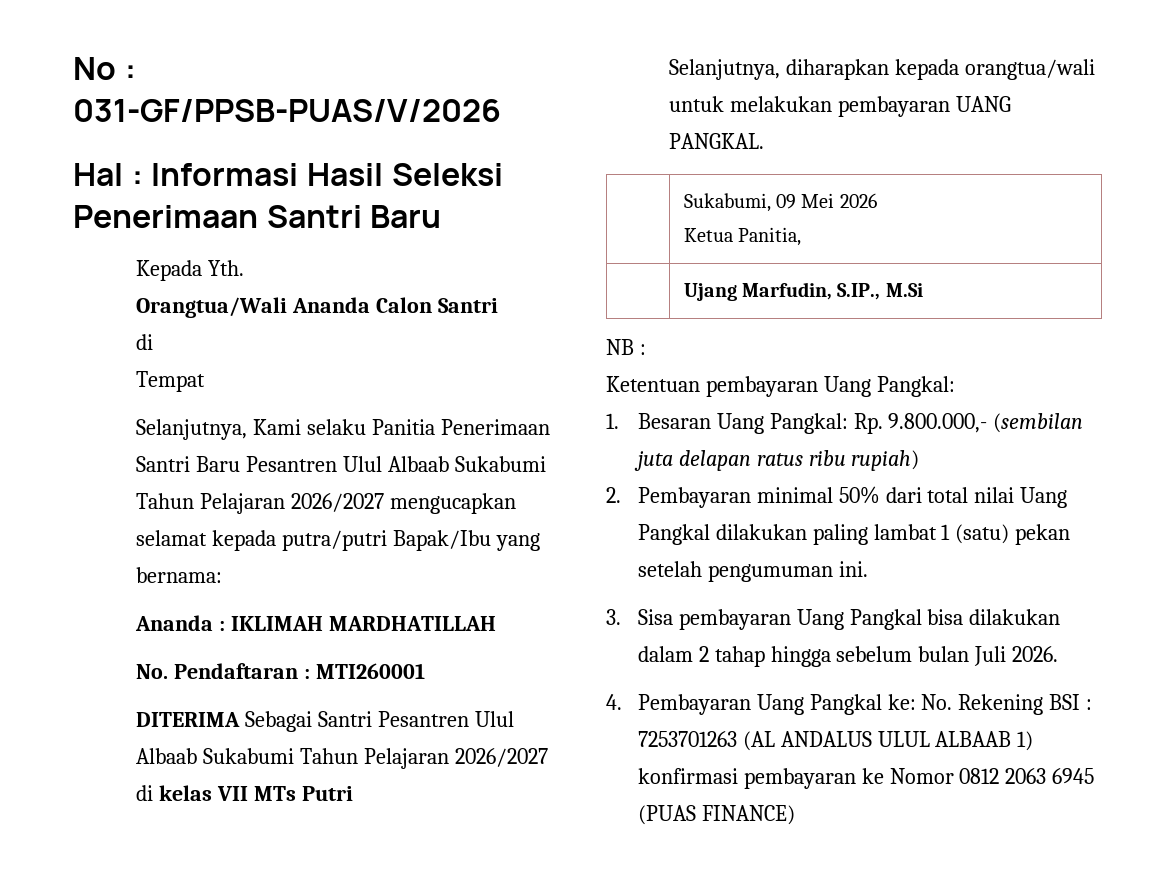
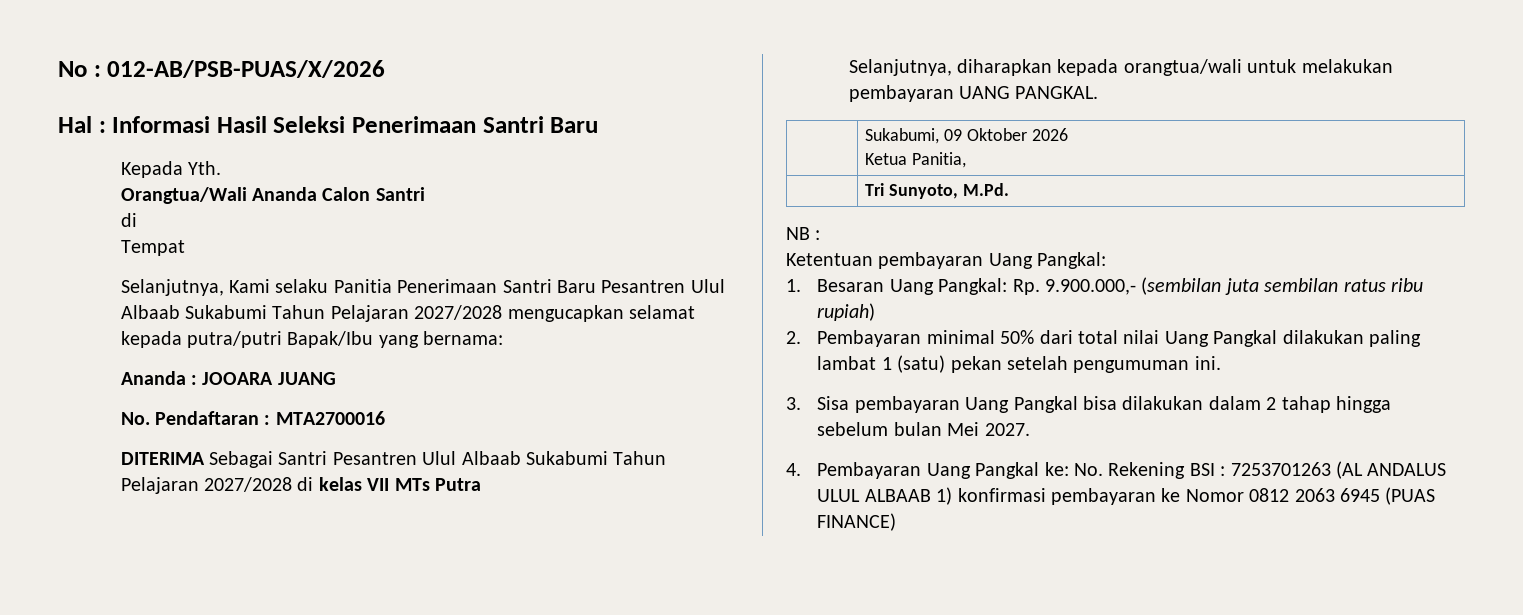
[73,99,501,122] 031-GF/PPSB-PUAS/V/2026 -> [107,60,386,78] 012-AB/PSB-PUAS/X/2026
[291,493,385,512] 2026/2027 -> [414,305,503,320] 2027/2028
[231,616,497,631] IKLIMAH MARDHATILLAH -> [202,372,336,385] JOOARA JUANG
[316,663,426,679] MTI260001 -> [275,411,385,425] MTA2700016
[455,748,549,767] 2026/2027 -> [203,477,292,492] 2027/2028
[302,786,354,801] Putri -> [434,478,481,491] Putra
[801,193,835,208] Mei -> [967,128,1028,141] Oktober
[683,282,923,301] Ujang Marfudin, S.IP., M.Si -> [865,183,1010,199] Tri Sunyoto, M.Pd.
[888,413,988,433] 9.800.000,- -> [1044,279,1136,295] 9.900.000,-
[678,450,751,471] delapan -> [1264,278,1339,292] sembilan
[974,646,1059,666] Juli 2026. -> [947,422,1030,436] Mei 2027.

